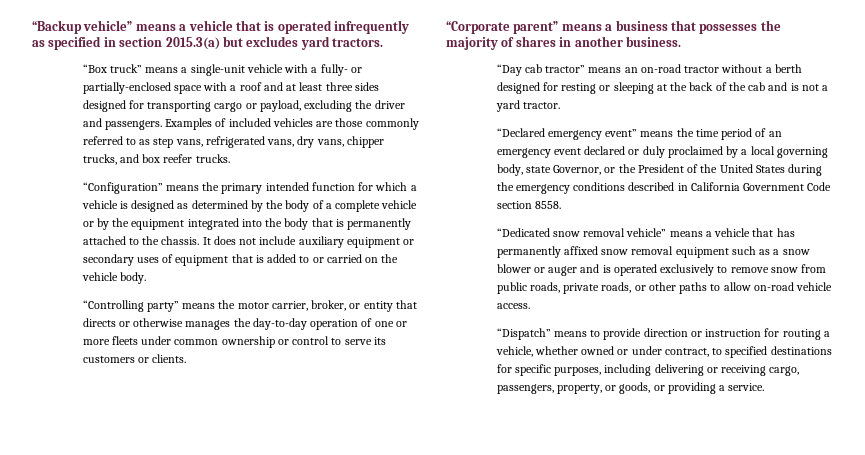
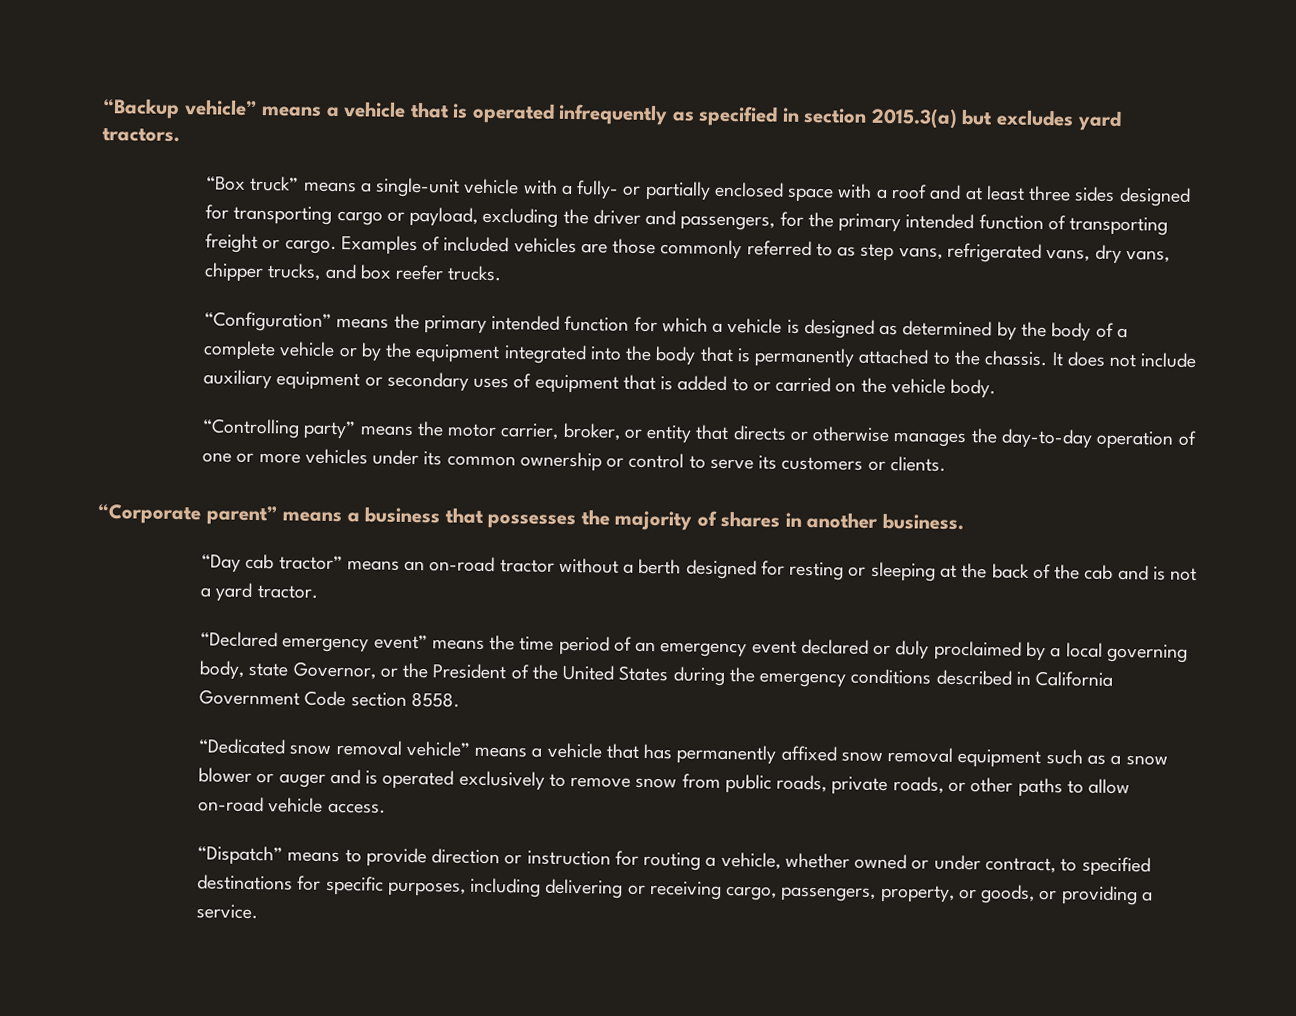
[82,82,171,94] partially-enclosed -> [644,180,784,201] partially enclosed
[105,120,163,130] passengers. -> [680,211,1169,236] [205,233,337,255] passengers, for the primary intended function of transporting freight or cargo.
[112,336,172,345] fleets under -> [304,448,443,466] vehicles under its

